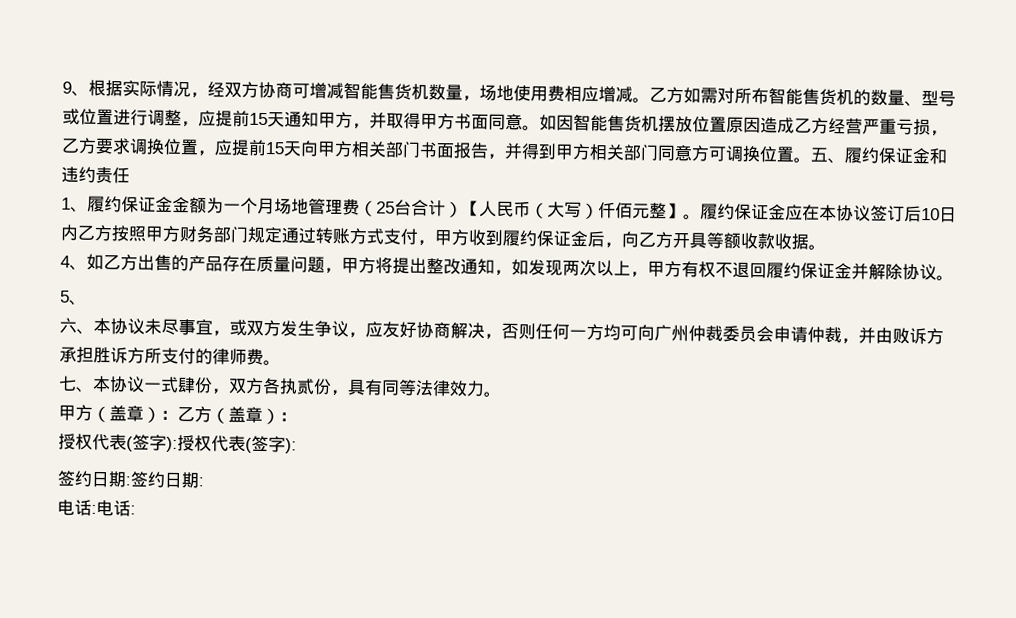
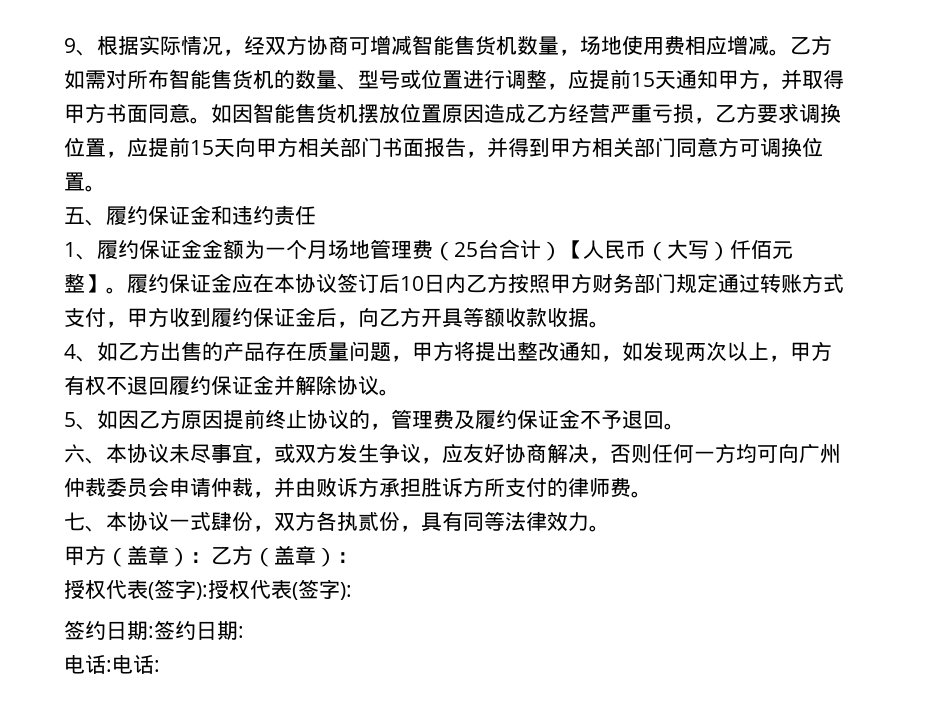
(811, 160) none -> (106, 188) //
(87, 302) none -> [97,409,685,430] 如因乙方原因提前终止协议的，管理费及履约保证金不予退回。

